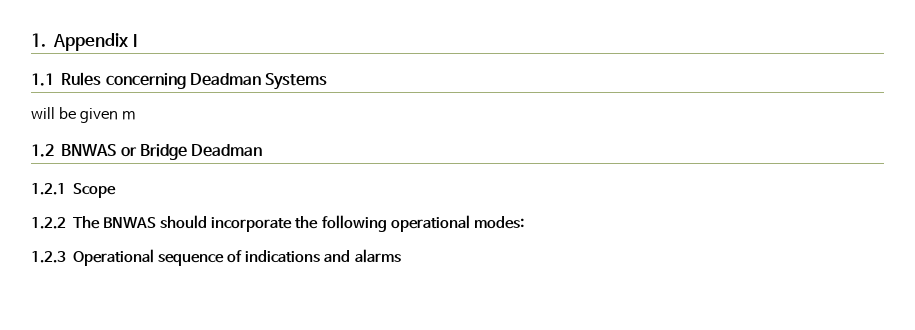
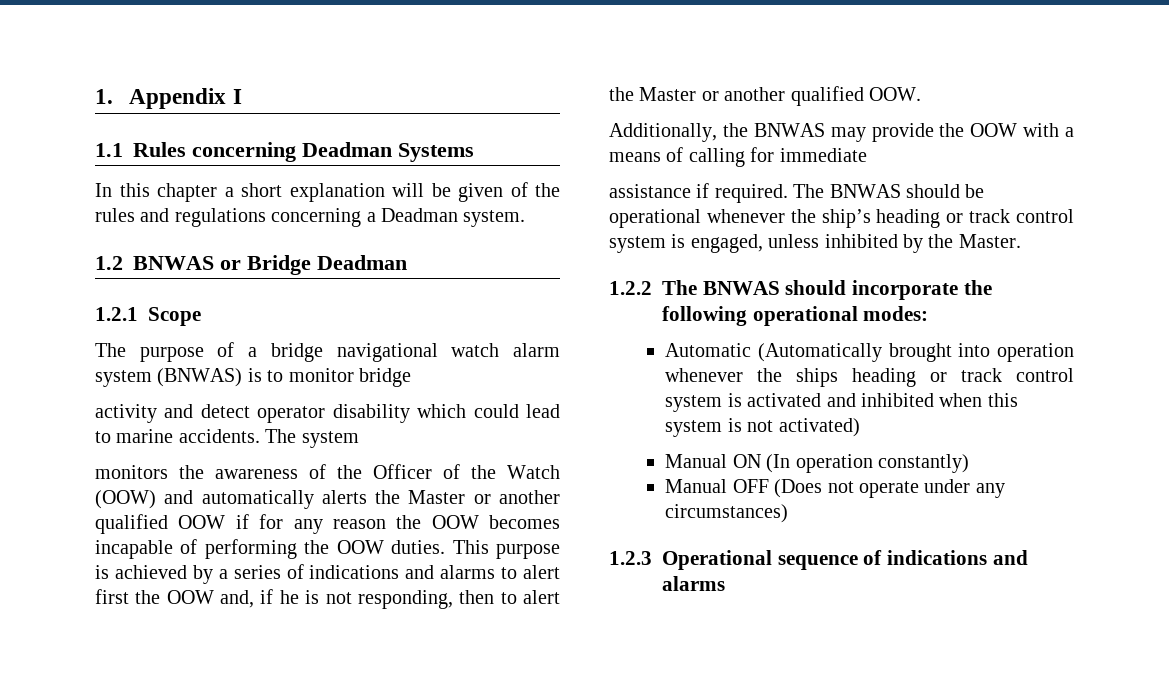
[31,107,135,123] will be given m -> [95,182,560,202] [95,208,526,227] In this chapter a short explanation will be given of the rules and regulations concerning a Deadman system.
(117, 190) none -> [95,342,560,362] [95,368,411,387] [95,404,560,423] [95,429,359,448] [95,464,560,479] [95,490,560,509] [95,514,560,534] [95,539,560,559] [95,564,560,584] [95,589,561,609] [609,86,921,106] [609,123,1074,142] [609,147,867,167] [609,183,985,203] [609,209,1074,228] [609,234,1021,253] // The purpose of a bridge navigational watch alarm system (BNWAS) is to monitor bridge // activity and detect operator disability which could lead to marine accidents. The system // monitors the awareness of the Officer of the Watch (OOW) and automatically alerts the Master or another qualified OOW if for any reason the OOW becomes incapable of performing the OOW duties. This purpose is achieved by a series of indications and alarms to alert first the OOW and, if he is not responding, then to alert the Master or another qualified OOW. // Additionally, the BNWAS may provide the OOW with a means of calling for immediate // assistance if required. The BNWAS should be operational whenever the ship’s heading or track control system is engaged, unless inhibited by the Master.
(524, 222) none -> [665,343,1074,362] [665,368,1074,387] [665,393,1018,412] [665,418,860,437] [665,454,969,473] [665,479,1005,498] [665,504,789,523] // Automatic (Automatically brought into operation whenever the ships heading or track control system is activated and inhibited when this system is not activated) // Manual ON (In operation constantly) // Manual OFF (Does not operate under any circumstances)

